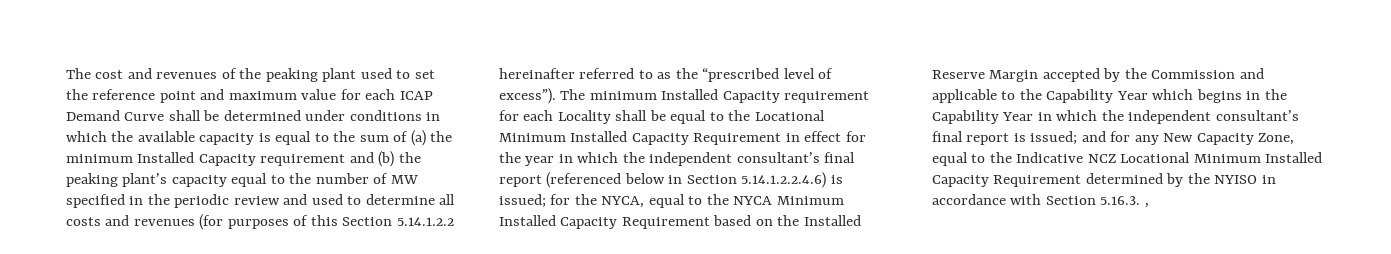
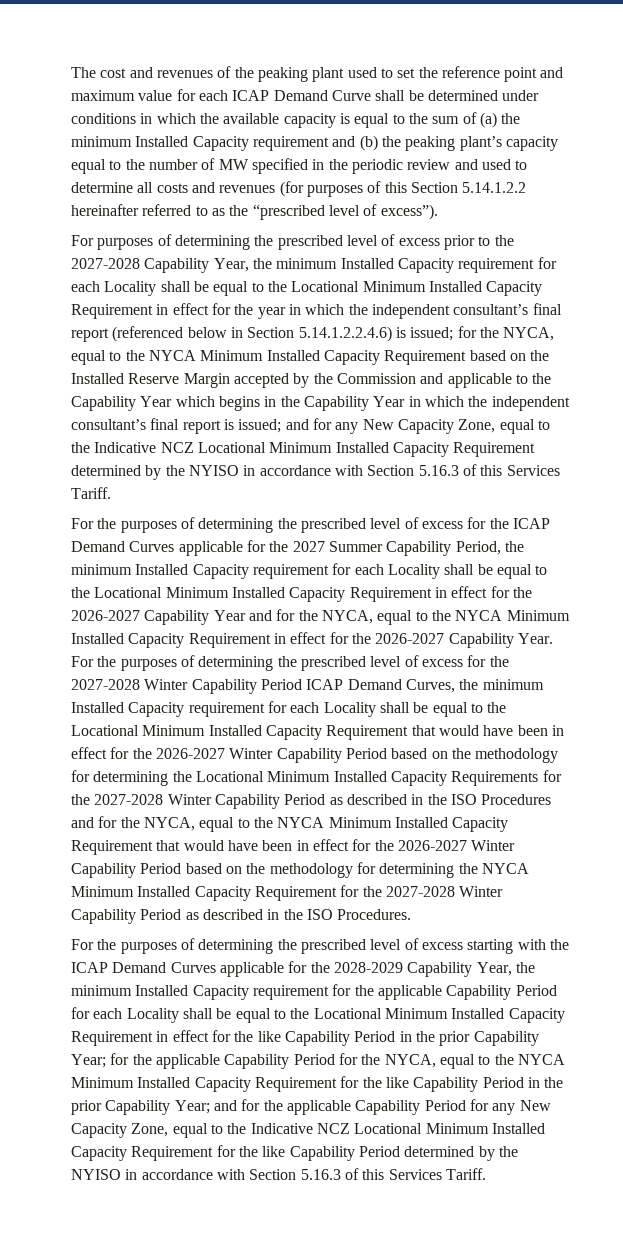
[560,89,586,100] The -> [71,234,514,250] [71,258,272,273] // For purposes of determining the prescribed level of excess prior to the 2027-2028 Capability Year, the
[1100,196,1149,208] 5.16.3. , -> [418,464,560,476] [71,487,111,499] [71,517,550,533] [71,540,524,556] [71,563,548,579] [71,586,532,602] [71,609,570,625] [71,632,553,648] [71,655,509,671] [71,679,544,694] [71,701,507,717] [71,725,564,740] [71,747,559,763] [71,770,562,786] [71,794,552,809] [71,816,509,832] [71,839,516,855] [71,862,529,878] [71,885,504,901] [71,909,412,924] [71,938,569,954] [71,961,535,977] [71,984,557,1000] [71,1007,565,1023] [71,1030,539,1046] [71,1053,565,1069] [71,1076,564,1092] [71,1099,551,1115] [71,1123,545,1138] [71,1145,518,1161] [71,1168,486,1180] 5.16.3 of this Services Tariff. // For the purposes of determining the prescribed level of excess for the ICAP Demand Curves applicable for the 2027 Summer Capability Period, the minimum Installed Capacity requirement for each Locality shall be equal to the Locational Minimum Installed Capacity Requirement in effect for the 2026-2027 Capability Year and for the NYCA, equal to the NYCA Minimum Installed Capacity Requirement in effect for the 2026-2027 Capability Year. For the purposes of determining the prescribed level of excess for the 2027-2028 Winter Capability Period ICAP Demand Curves, the minimum Installed Capacity requirement for each Locality shall be equal to the Locational Minimum Installed Capacity Requirement that would have been in effect for the 2026-2027 Winter Capability Period based on the methodology for determining the Locational Minimum Installed Capacity Requirements for the 2027-2028 Winter Capability Period as described in the ISO Procedures and for the NYCA, equal to the NYCA Minimum Installed Capacity Requirement that would have been in effect for the 2026-2027 Winter Capability Period based on the methodology for determining the NYCA Minimum Installed Capacity Requirement for the 2027-2028 Winter Capability Period as described in the ISO Procedures. // For the purposes of determining the prescribed level of excess starting with the ICAP Demand Curves applicable for the 2028-2029 Capability Year, the minimum Installed Capacity requirement for the applicable Capability Period for each Locality shall be equal to the Locational Minimum Installed Capacity Requirement in effect for the like Capability Period in the prior Capability Year; for the applicable Capability Period for the NYCA, equal to the NYCA Minimum Installed Capacity Requirement for the like Capability Period in the prior Capability Year; and for the applicable Capability Period for any New Capacity Zone, equal to the Indicative NCZ Locational Minimum Installed Capacity Requirement for the like Capability Period determined by the NYISO in accordance with Section 5.16.3 of this Services Tariff.

